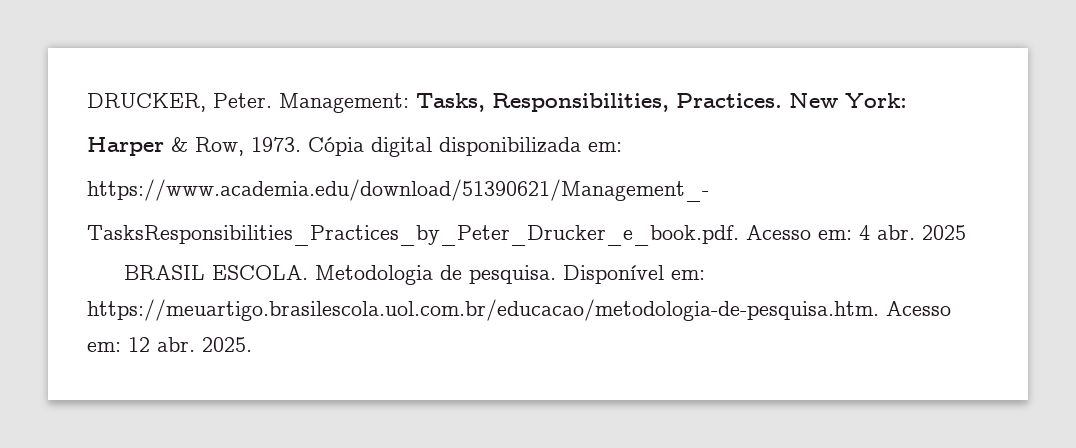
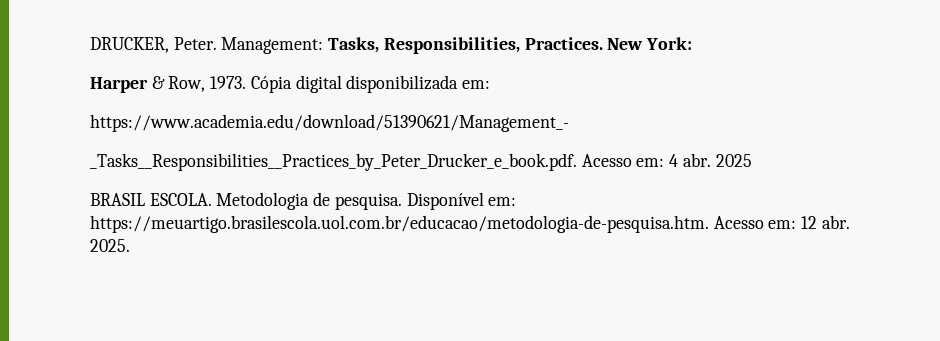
[87,225,739,246] TasksResponsibilities_Practices_by_Peter_Drucker_e_book.pdf. -> [90,153,577,171] _Tasks__Responsibilities__Practices_by_Peter_Drucker_e_book.pdf.

